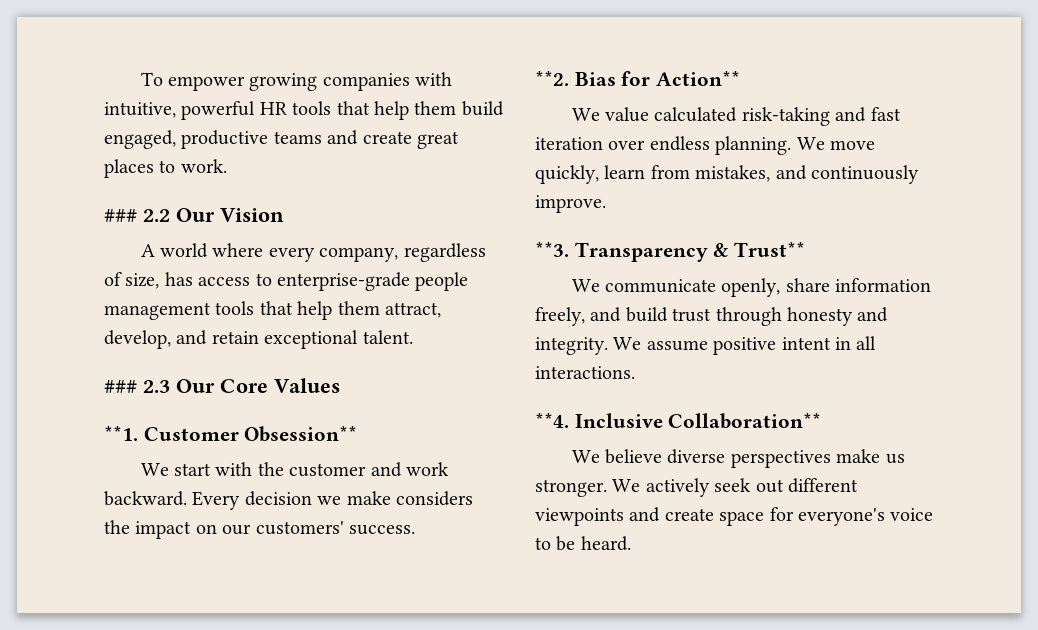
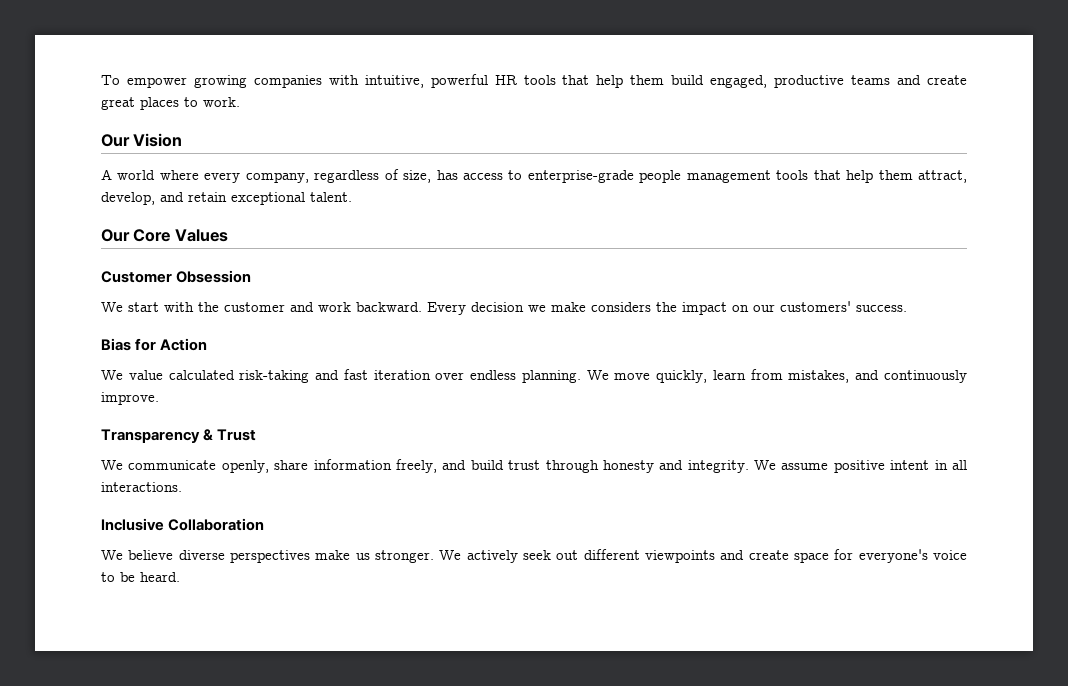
[104,209,170,222] ### 2.2 -> (240, 102) none
[104,380,170,393] ### 2.3 -> (352, 197) none
[104,425,358,442] **1. Customer Obsession** -> [101,270,252,283] Customer Obsession
[535,70,569,86] **2. -> (907, 308) none
[656,70,741,86] Action** -> [160,338,208,351] Action
[535,241,569,257] **3. -> (159, 398) none
[734,241,806,257] Trust** -> [217,429,257,441] Trust
[535,412,822,429] **4. Inclusive Collaboration** -> [101,518,265,531] Inclusive Collaboration

